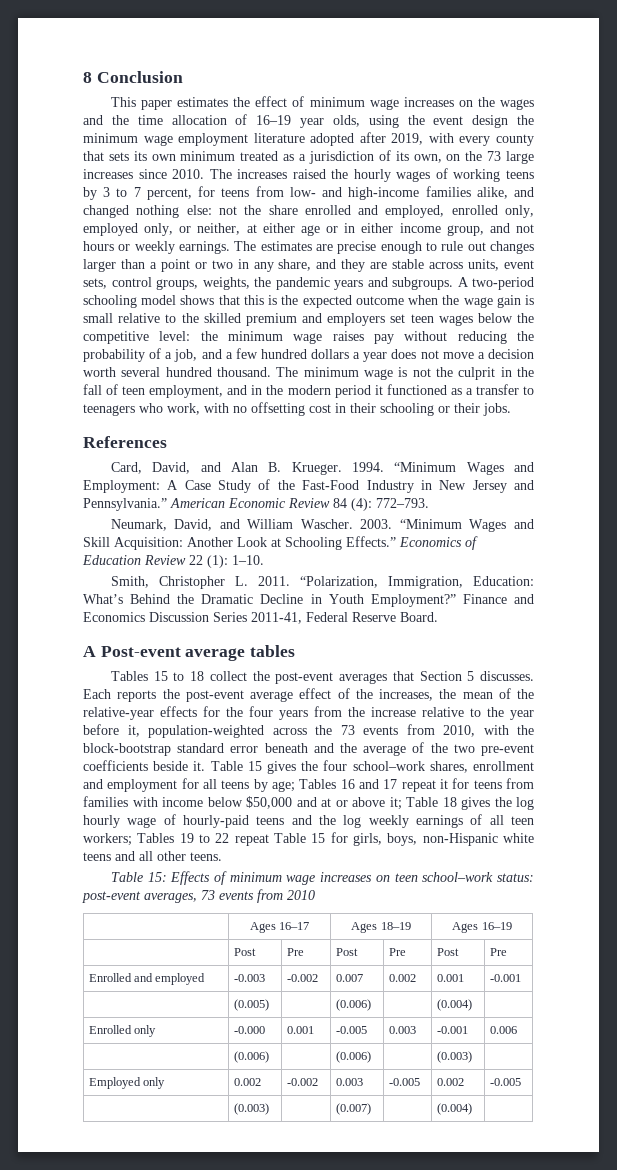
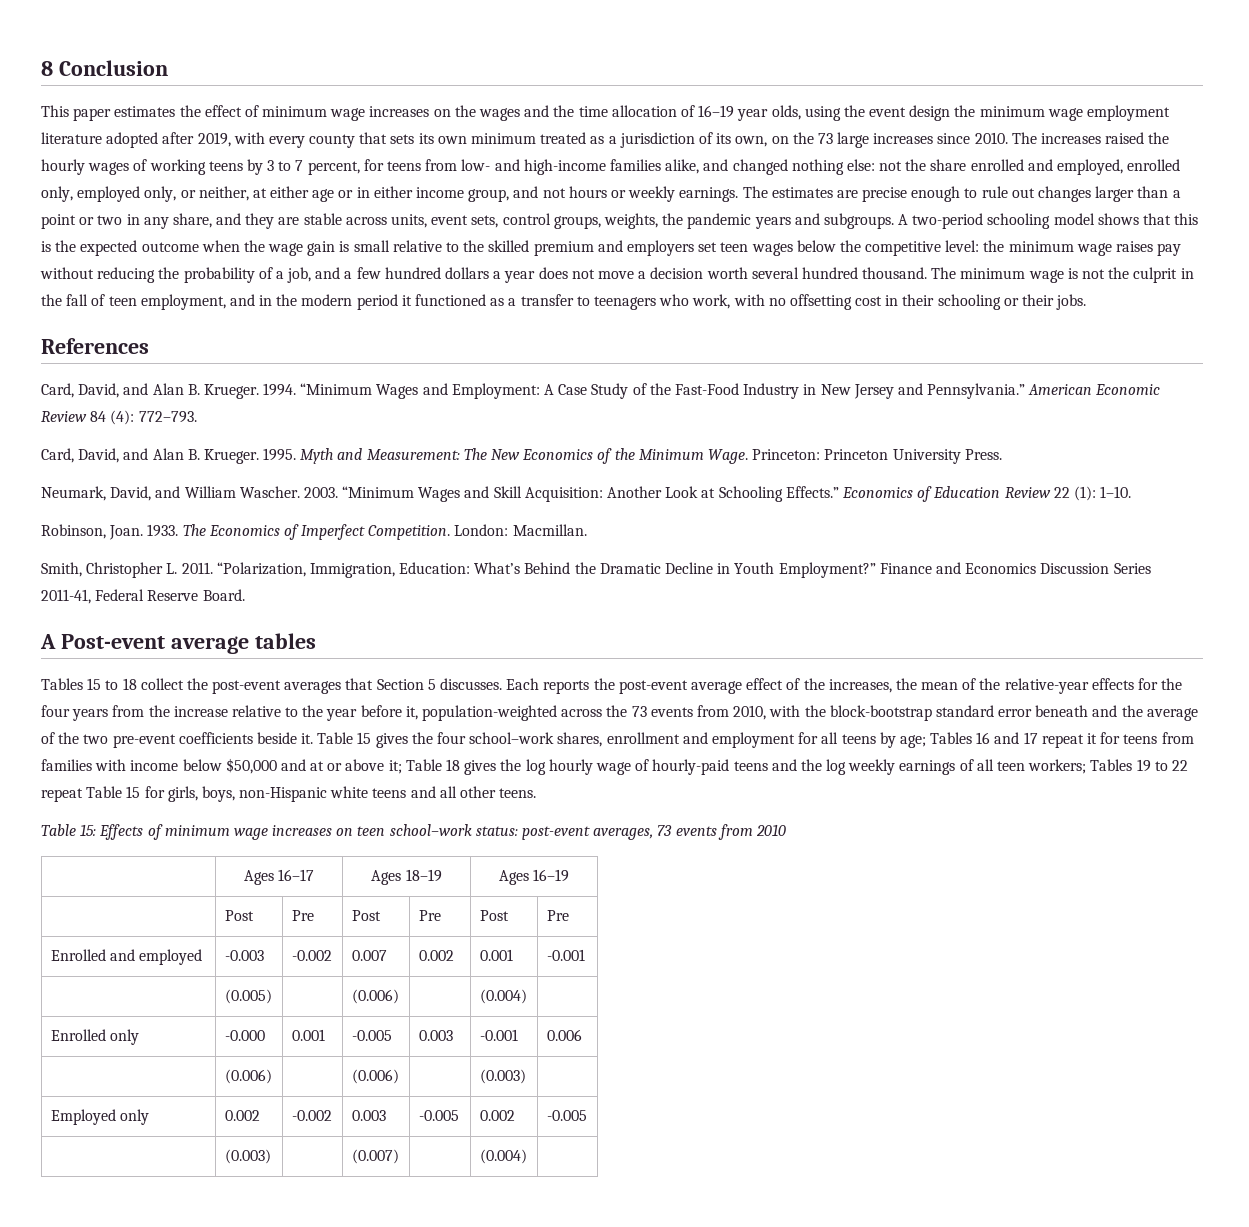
(429, 503) none -> [41,448,1002,464] // Card, David, and Alan B. Krueger. 1995. Myth and Measurement: The New Economics of the Minimum Wage. Princeton: Princeton University Press.
(264, 560) none -> [41,524,587,540] // Robinson, Joan. 1933. The Economics of Imperfect Competition. London: Macmillan.

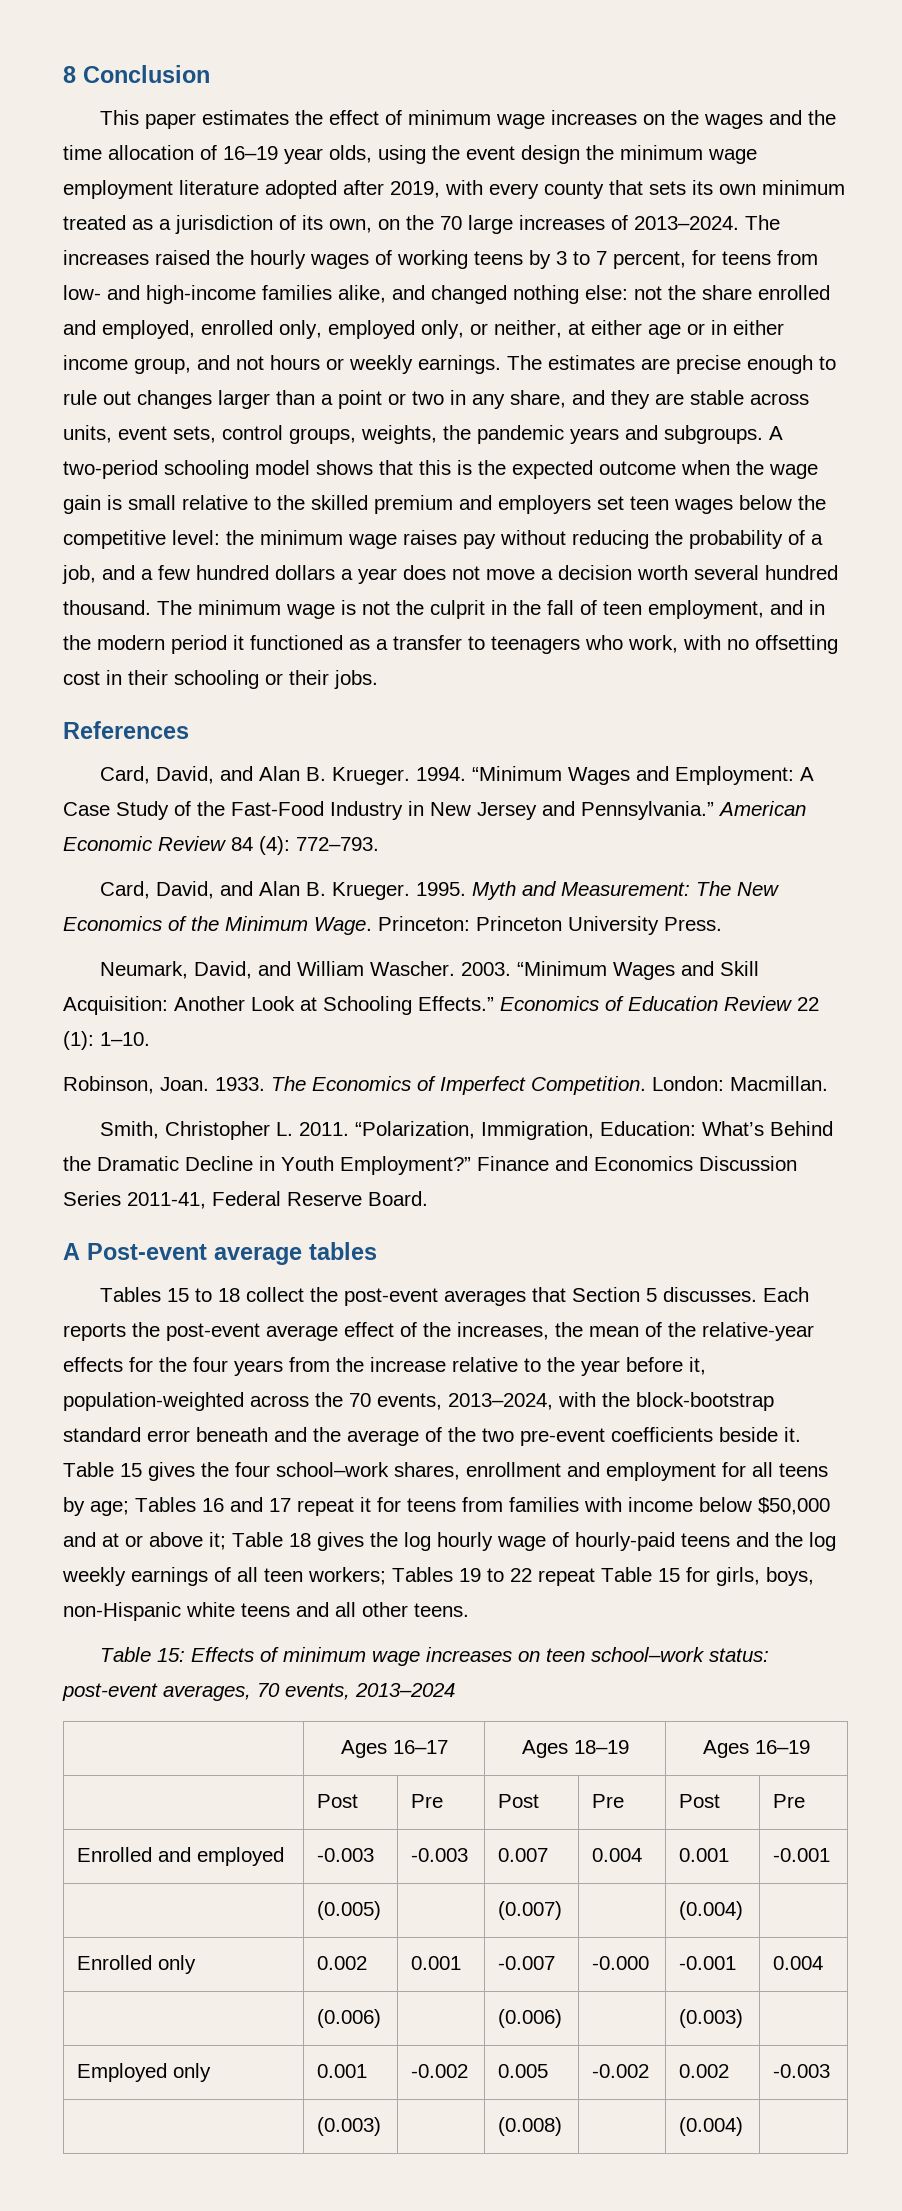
[817,133,833,144] 73 -> [440,216,462,230] 70
[937,132,1008,144] since 2010. -> [611,215,739,230] of 2013–2024.
[631,705,767,720] 73 events from 2010, -> [349,1393,553,1410] 70 events, 2013–2024,
[657,824,786,840] 73 events from 2010 -> [257,1683,455,1700] 70 events, 2013–2024
[291,950,332,961] -0.002 -> [411,1848,469,1862] -0.003
[418,950,454,961] 0.002 -> [592,1848,643,1862] 0.004
[351,989,399,1004] (0.006) -> [498,1901,563,1920] (0.007)
[224,1030,265,1041] [291,1029,325,1041] [351,1030,392,1041] [418,1030,453,1041] -0.000 | 0.001 | -0.005 | 0.003 -> [317,1956,368,1970] [411,1956,462,1970] [498,1956,556,1970] [592,1956,650,1970] 0.002 | 0.001 | -0.007 | -0.000
[546,1029,582,1041] 0.006 -> [773,1956,824,1970] 0.004
[224,1110,260,1121] [291,1110,332,1121] [351,1110,386,1121] [418,1110,459,1121] [479,1110,515,1121] [546,1110,587,1121] 0.002 | -0.002 | 0.003 | -0.005 | 0.002 | -0.005 -> [317,2064,368,2078] [411,2064,469,2078] [498,2064,549,2078] [592,2064,650,2078] [679,2064,730,2078] [773,2064,831,2078] 0.001 | -0.002 | 0.005 | -0.002 | 0.002 | -0.003
[351,1149,399,1164] (0.007) -> [498,2117,563,2136] (0.008)

